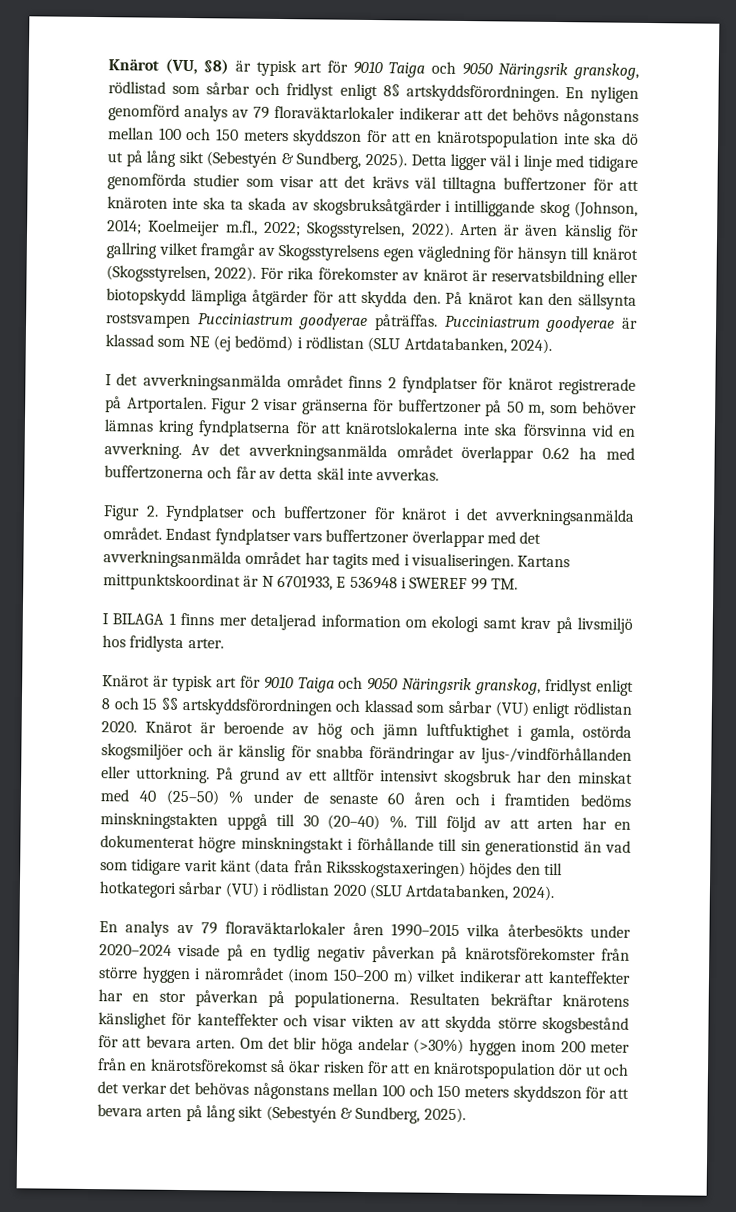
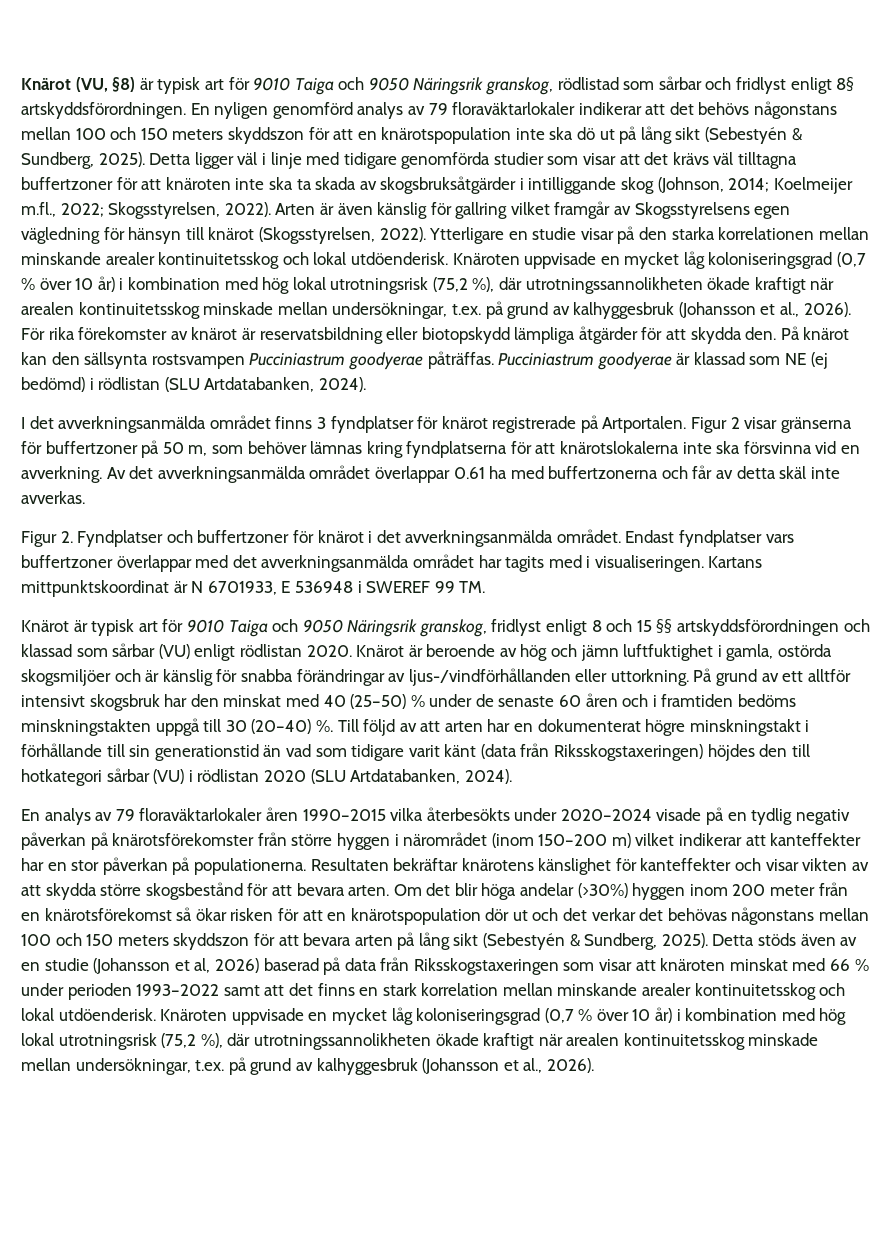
(256, 274) none -> [429,226,869,244] [21,251,867,269] [21,276,835,294] [21,301,851,319] Ytterligare en studie visar på den starka korrelationen mellan minskande arealer kontinuitetsskog och lokal utdöenderisk. Knäroten uppvisade en mycket låg koloniseringsgrad (0,7 % över 10 år) i kombination med hög lokal utrotningsrisk (75,2 %), där utrotningssannolikheten ökade kraftigt när arealen kontinuitetsskog minskade mellan undersökningar, t.ex. på grund av kalhyggesbruk (Johansson et al., 2026).
[387,377,397,389] 2 -> [316,417,326,429] 3
[542,446,571,460] 0.62 -> [453,467,485,479] 0.61
[102,612,634,634] [102,635,224,653] // I BILAGA 1 finns mer detaljerad information om ekologi samt krav på livsmiljö hos fridlysta arter. -> (486, 587) none
(466, 1115) none -> [712,933,858,946] [21,957,869,975] [21,983,846,1000] [21,1007,847,1025] [21,1033,819,1050] [21,1057,594,1075] Detta stöds även av en studie (Johansson et al, 2026) baserad på data från Riksskogstaxeringen som visar att knäroten minskat med 66 % under perioden 1993–2022 samt att det finns en stark korrelation mellan minskande arealer kontinuitetsskog och lokal utdöenderisk. Knäroten uppvisade en mycket låg koloniseringsgrad (0,7 % över 10 år) i kombination med hög lokal utrotningsrisk (75,2 %), där utrotningssannolikheten ökade kraftigt när arealen kontinuitetsskog minskade mellan undersökningar, t.ex. på grund av kalhyggesbruk (Johansson et al., 2026).

